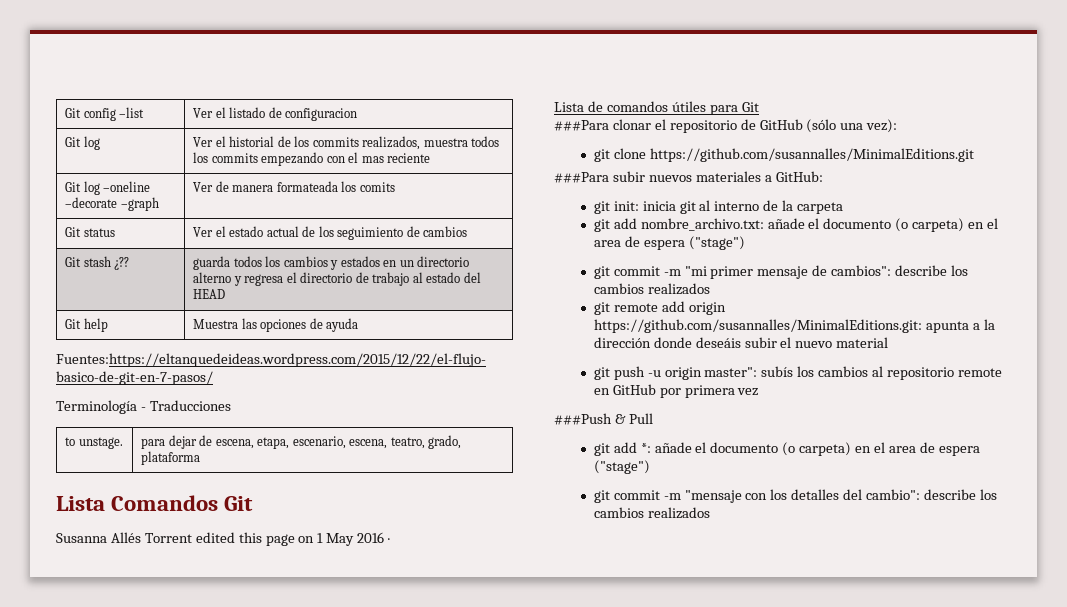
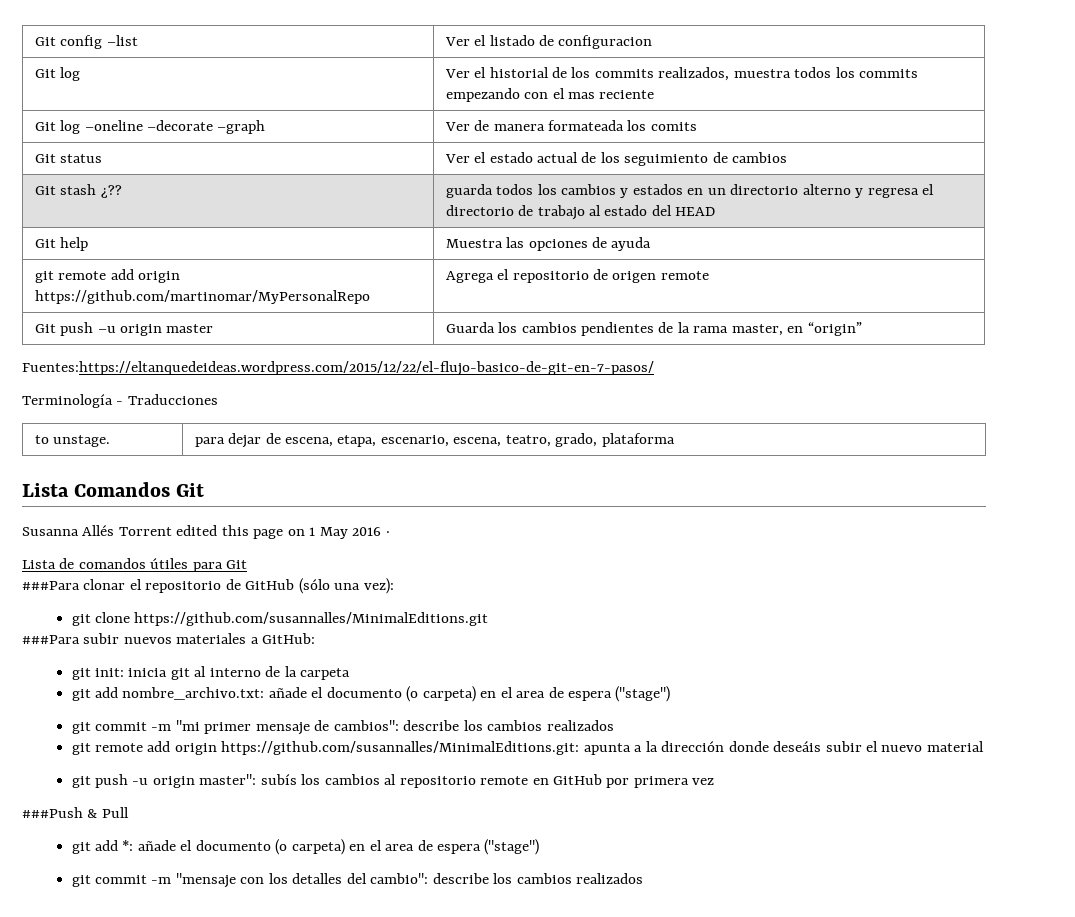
(359, 325) none -> [34,269,181,283] [34,290,370,304] [445,269,709,283] [34,322,214,336] [445,322,862,336] // git remote add origin https://github.com/martinomar/MyPersonalRepo | Agrega el repositorio de origen remote // Git push –u origin master | Guarda los cambios pendientes de la rama master, en “origin”

